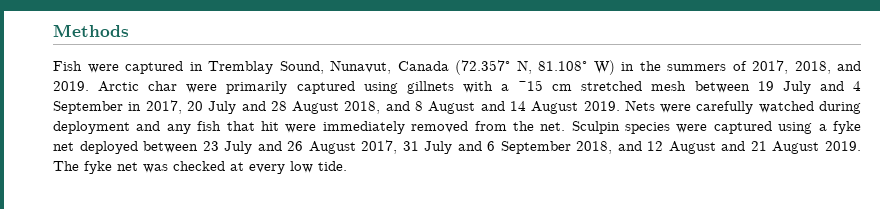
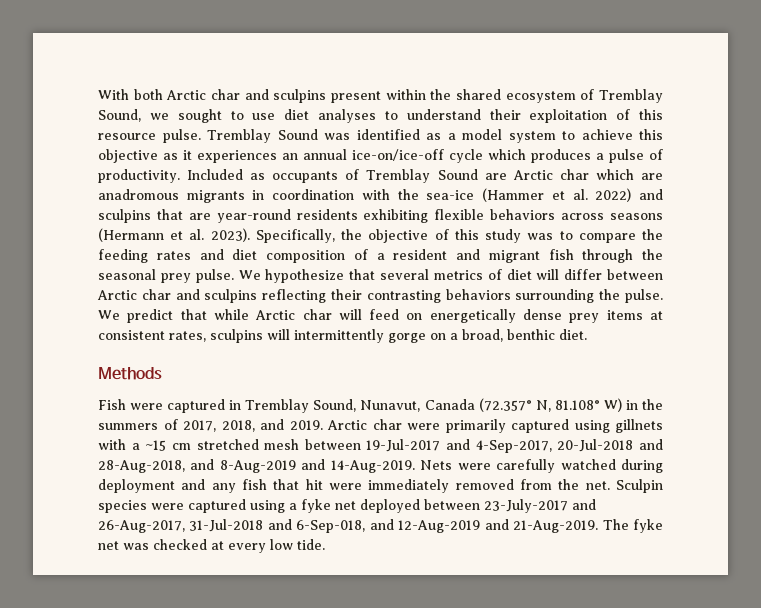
(53, 30) none -> [98,89,664,103] [98,109,663,123] [98,129,663,143] [98,149,663,163] [98,169,663,183] [98,188,664,203] [98,209,664,223] [98,228,663,243] [98,249,663,263] [98,269,663,283] [97,289,663,303] [98,309,664,323] [98,329,587,343] With both Arctic char and sculpins present within the shared ecosystem of Tremblay Sound, we sought to use diet analyses to understand their exploitation of this resource pulse. Tremblay Sound was identified as a model system to achieve this objective as it experiences an annual ice-on/ice-off cycle which produces a pulse of productivity. Included as occupants of Tremblay Sound are Arctic char which are anadromous migrants in coordination with the sea-ice (Hammer et al. 2022) and sculpins that are year-round residents exhibiting flexible behaviors across seasons (Hermann et al. 2023). Specifically, the objective of this study was to compare the feeding rates and diet composition of a resident and migrant fish through the seasonal prey pulse. We hypothesize that several metrics of diet will differ between Arctic char and sculpins reflecting their contrasting behaviors surrounding the pulse. We predict that while Arctic char will feed on energetically dense prey items at consistent rates, sculpins will intermittently gorge on a broad, benthic diet. //
[757,81,861,94] [53,100,620,114] 19 July and 4 September in 2017, 20 July and 28 August 2018, and 8 August and 14 August 2019. -> [366,439,663,453] [98,459,415,473] 19-Jul-2017 and 4-Sep-2017, 20-Jul-2018 and 28-Aug-2018, and 8-Aug-2019 and 14-Aug-2019.
[202,140,861,154] 23 July and 26 August 2017, 31 July and 6 September 2018, and 12 August and 21 August 2019. -> [484,499,596,513] [98,519,599,533] 23-July-2017 and 26-Aug-2017, 31-Jul-2018 and 6-Sep-018, and 12-Aug-2019 and 21-Aug-2019.

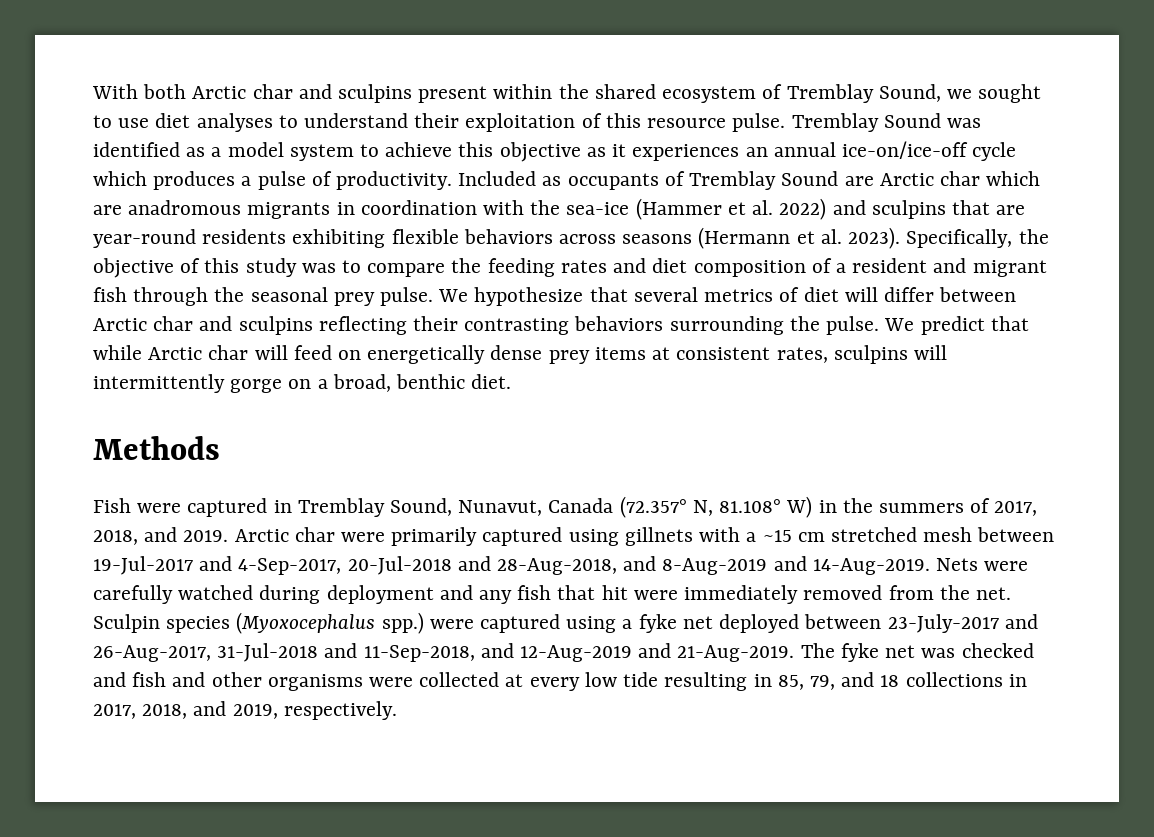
(147, 506) none -> [236,612,424,634] (Myoxocephalus spp.)
[296,520,366,533] 6-Sep-018, -> [363,645,475,662] 11-Sep-2018,
[211,539,325,553] at every low tide. -> [93,672,1027,691] [93,701,397,720] and fish and other organisms were collected at every low tide resulting in 85, 79, and 18 collections in 2017, 2018, and 2019, respectively.

